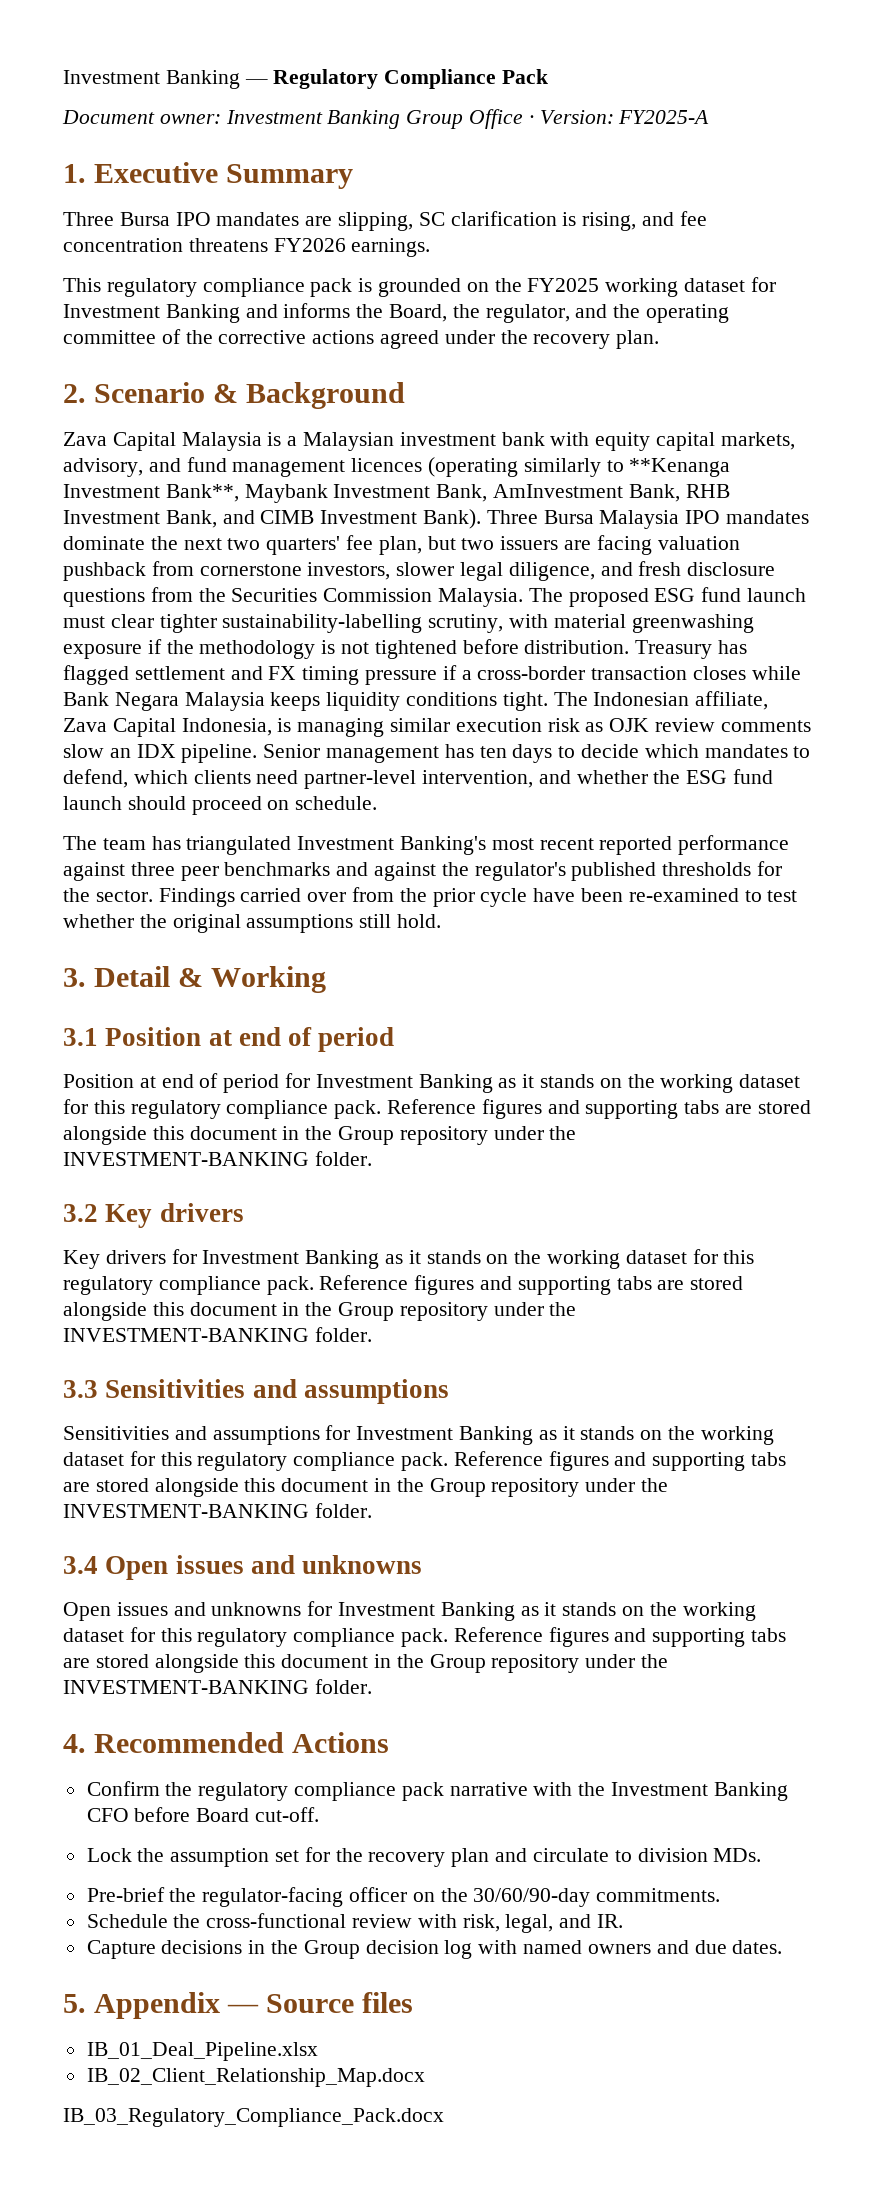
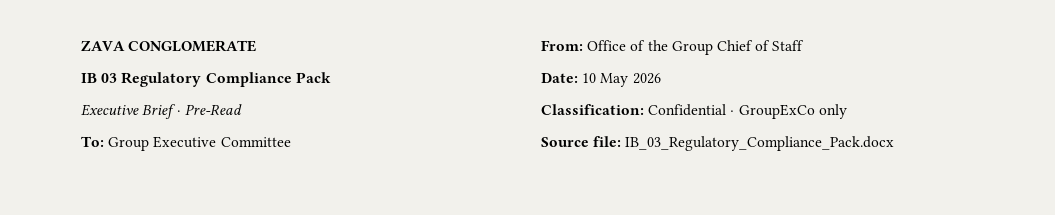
[63,70,268,89] Investment Banking — -> [81,40,257,52] [81,73,118,83] ZAVA CONGLOMERATE // IB 03
[62,109,710,129] [63,162,354,189] [63,211,707,231] [63,238,431,257] [63,277,776,297] [63,303,730,323] [63,329,660,349] [63,382,406,409] [63,432,795,451] [63,457,731,477] [63,484,730,503] [63,509,810,529] [63,535,740,555] [63,561,776,581] [63,587,807,607] [63,614,754,633] [63,639,748,659] [63,665,801,685] [63,691,769,711] [63,718,811,737] [63,744,811,763] [63,769,774,789] [63,796,378,815] [63,835,790,855] [63,861,783,881] [63,887,798,907] [63,914,442,933] [63,966,327,993] [63,1027,395,1052] [63,1073,801,1093] [63,1099,811,1119] [63,1126,577,1145] [63,1151,372,1166] [63,1203,244,1228] [63,1249,755,1269] [63,1275,744,1295] [63,1302,577,1321] [63,1327,372,1342] [63,1379,449,1404] [63,1425,774,1445] [63,1451,787,1471] [63,1478,669,1497] [63,1503,372,1518] [63,1555,423,1580] [63,1601,756,1621] [63,1627,787,1647] [63,1654,669,1673] [63,1679,372,1694] [63,1732,390,1753] [86,1781,788,1801] [86,1807,320,1822] [86,1847,762,1867] [86,1887,721,1907] [86,1913,624,1933] [86,1940,783,1959] [63,1992,414,2019] [86,2042,318,2061] [86,2068,425,2087] Document owner: Investment Banking Group Office · Version: FY2025-A // 1. Executive Summary // Three Bursa IPO mandates are slipping, SC clarification is rising, and fee concentration threatens FY2026 earnings. // This regulatory compliance pack is grounded on the FY2025 working dataset for Investment Banking and informs the Board, the regulator, and the operating committee of the corrective actions agreed under the recovery plan. // 2. Scenario & Background // Zava Capital Malaysia is a Malaysian investment bank with equity capital markets, advisory, and fund management licences (operating similarly to **Kenanga Investment Bank**, Maybank Investment Bank, AmInvestment Bank, RHB Investment Bank, and CIMB Investment Bank). Three Bursa Malaysia IPO mandates dominate the next two quarters' fee plan, but two issuers are facing valuation pushback from cornerstone investors, slower legal diligence, and fresh disclosure questions from the Securities Commission Malaysia. The proposed ESG fund launch must clear tighter sustainability-labelling scrutiny, with material greenwashing exposure if the methodology is not tightened before distribution. Treasury has flagged settlement and FX timing pressure if a cross-border transaction closes while Bank Negara Malaysia keeps liquidity conditions tight. The Indonesian affiliate, Zava Capital Indonesia, is managing similar execution risk as OJK review comments slow an IDX pipeline. Senior management has ten days to decide which mandates to defend, which clients need partner-level intervention, and whether the ESG fund launch should proceed on schedule. // The team has triangulated Investment Banking's most recent reported performance against three peer benchmarks and against the regulator's published thresholds for the sector. Findings carried over from the prior cycle have been re-examined to test whether the original assumptions still hold. // 3. Detail & Working // 3.1 Position at end of period // Position at end of period for Investment Banking as it stands on the working dataset for this regulatory compliance pack. Reference figures and supporting tabs are stored alongside this document in the Group repository under the INVESTMENT-BANKING folder. // 3.2 Key drivers // Key drivers for Investment Banking as it stands on the working dataset for this regulatory compliance pack. Reference figures and supporting tabs are stored alongside this document in the Group repository under the INVESTMENT-BANKING folder. // 3.3 Sensitivities and assumptions // Sensitivities and assumptions for Investment Banking as it stands on the working dataset for this regulatory compliance pack. Reference figures and supporting tabs are stored alongside this document in the Group repository under the INVESTMENT-BANKING folder. // 3.4 Open issues and unknowns // Open issues and unknowns for Investment Banking as it stands on the working dataset for this regulatory compliance pack. Reference figures and supporting tabs are stored alongside this document in the Group repository under the INVESTMENT-BANKING folder. // 4. Recommended Actions // Confirm the regulatory compliance pack narrative with the Investment Banking CFO before Board cut-off. // Lock the assumption set for the recovery plan and circulate to division MDs. // Pre-brief the regulator-facing officer on the 30/60/90-day commitments. // Schedule the cross-functional review with risk, legal, and IR. // Capture decisions in the Group decision log with named owners and due dates. // 5. Appendix — Source files // IB_01_Deal_Pipeline.xlsx // IB_02_Client_Relationship_Map.docx // -> [81,104,242,119] [81,136,291,151] [541,40,805,55] [541,73,661,87] [541,104,847,119] [541,136,622,147] Executive Brief · Pre-Read // To: Group Executive Committee // From: Office of the Group Chief of Staff // Date: 10 May 2026 // Classification: Confidential · GroupExCo only // Source file:

